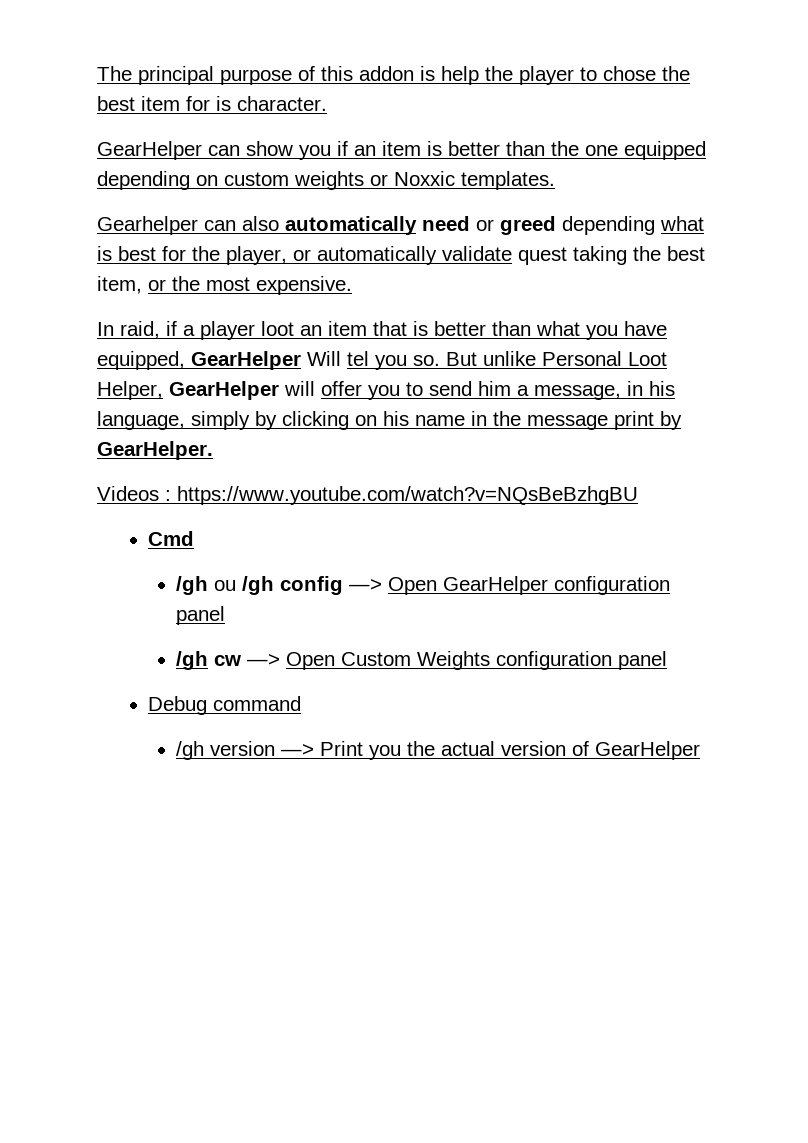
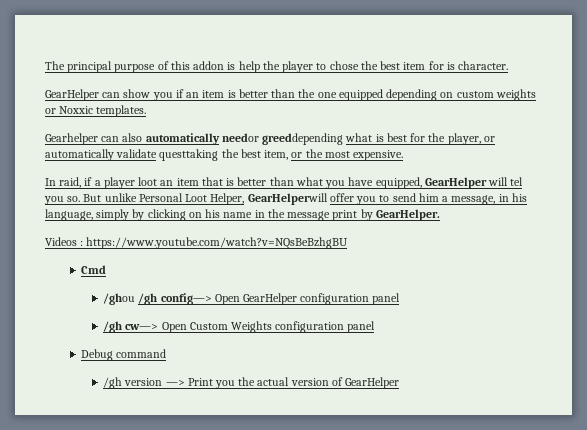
[422,216,655,235] need or greed depending -> [221,133,344,145] needor greeddepending
[518,246,627,265] quest taking -> [159,149,219,161] questtaking
[307,351,341,366] Will -> [488,177,509,186] will
[169,381,315,400] GearHelper will -> [247,193,328,205] GearHelperwill
[176,576,383,595] /gh ou /gh config —> -> [103,293,212,305] /ghou /gh config—>
[214,654,281,666] cw —> -> [125,324,159,330] cw—>

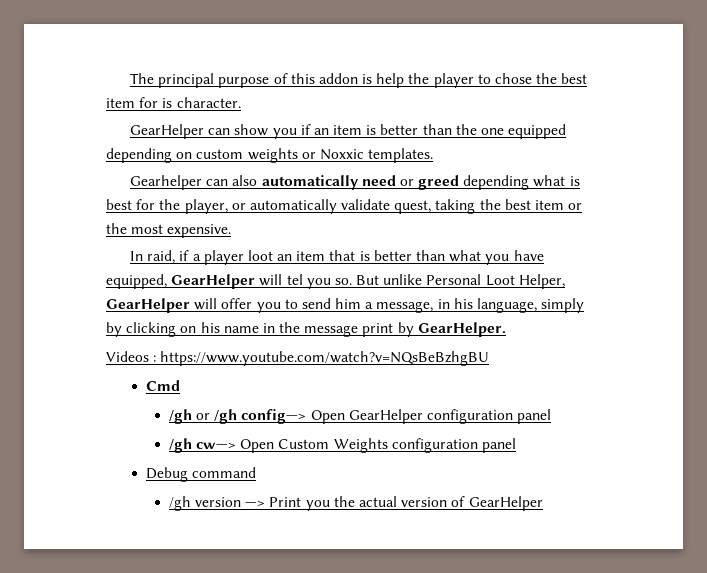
[221,133,344,145] needor greeddepending -> [361,175,530,190] need or greed depending
[159,149,289,161] questtaking the best item, -> [394,199,565,214] quest, taking the best item
[247,193,328,205] GearHelperwill -> [106,298,218,313] GearHelper will
[103,293,136,305] /ghou -> [168,409,211,424] /gh or

